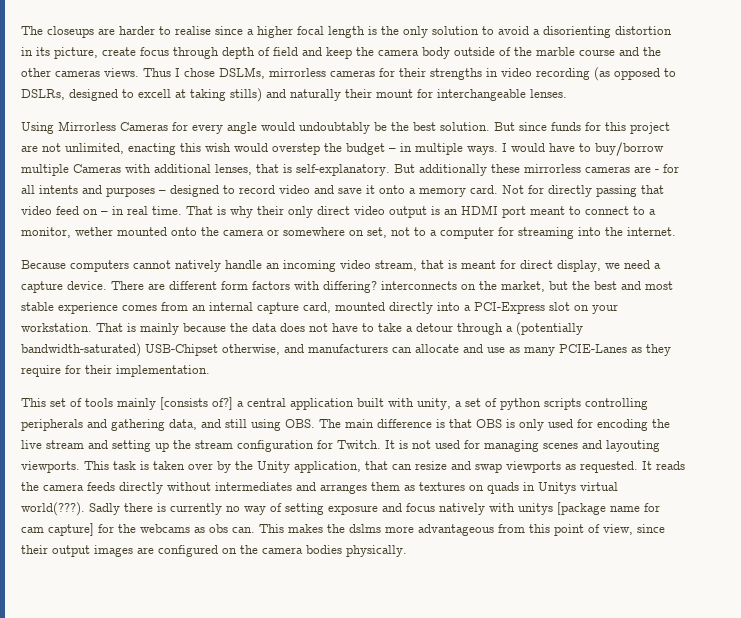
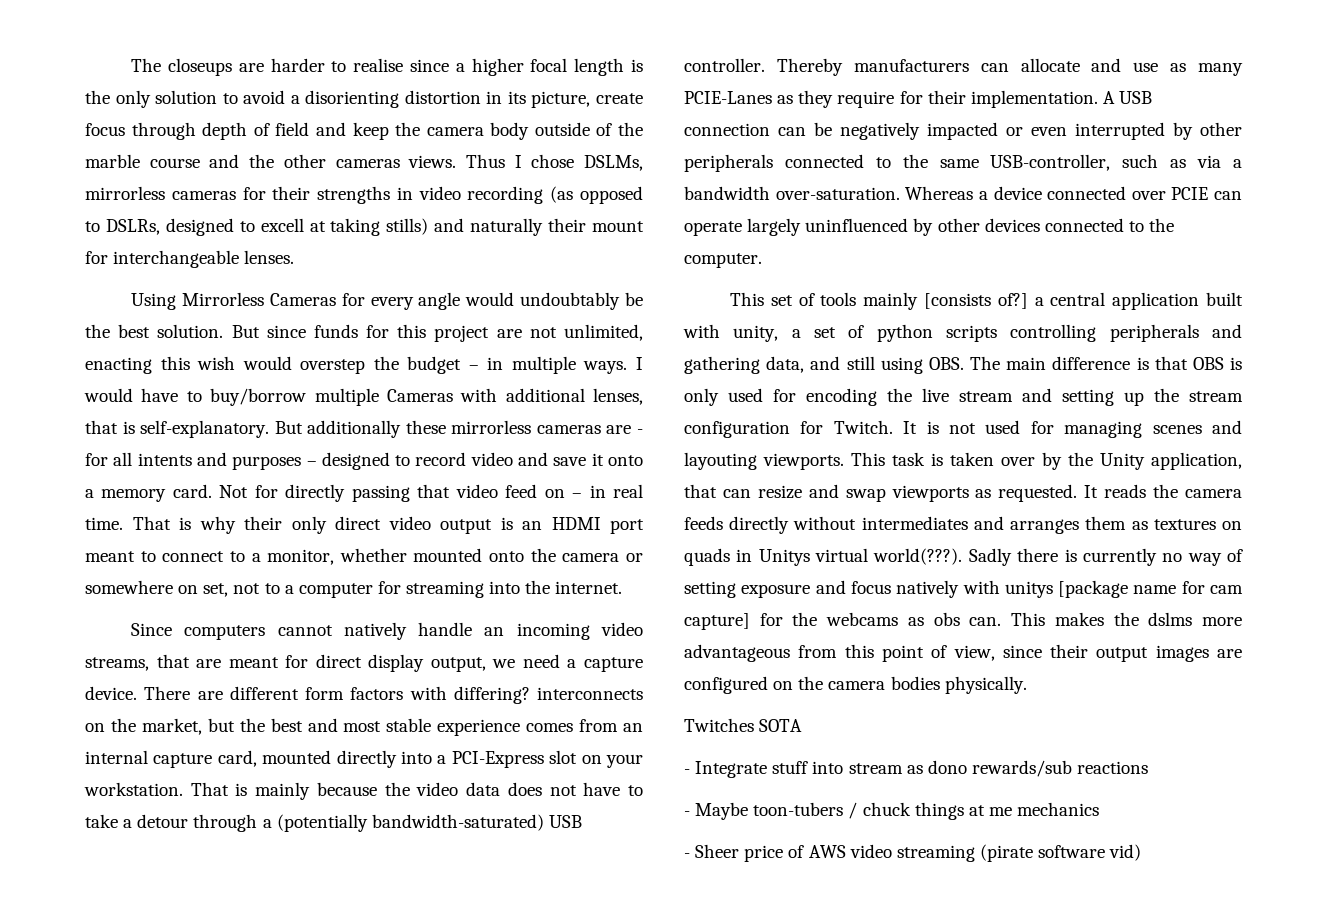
[75,227,113,236] wether -> [339,548,407,562] whether
[21,260,66,269] Because -> [131,623,173,636] Since
[375,260,457,271] stream, that is -> [85,654,222,671] streams, that are
[557,260,601,272] display, -> [368,654,486,672] display output,
(248, 327) none -> [416,782,459,796] video
[145,344,304,356] USB-Chipset otherwise, and -> [548,815,582,828] [684,58,843,76] USB controller. Thereby
(210, 371) none -> [1102,91,1153,104] [684,122,1242,140] [684,154,1242,172] [684,186,1242,200] [684,218,1175,236] [684,253,762,268] A USB connection can be negatively impacted or even interrupted by other peripherals connected to the same USB-controller, such as via a bandwidth over-saturation. Whereas a device connected over PCIE can operate largely uninfluenced by other devices connected to the computer.
(407, 551) none -> [684,718,803,732] [684,760,1149,778] [684,802,1100,820] [684,844,1142,862] // Twitches SOTA // - Integrate stuff into stream as dono rewards/sub reactions // - Maybe toon-tubers / chuck things at me mechanics // - Sheer price of AWS video streaming (pirate software vid)

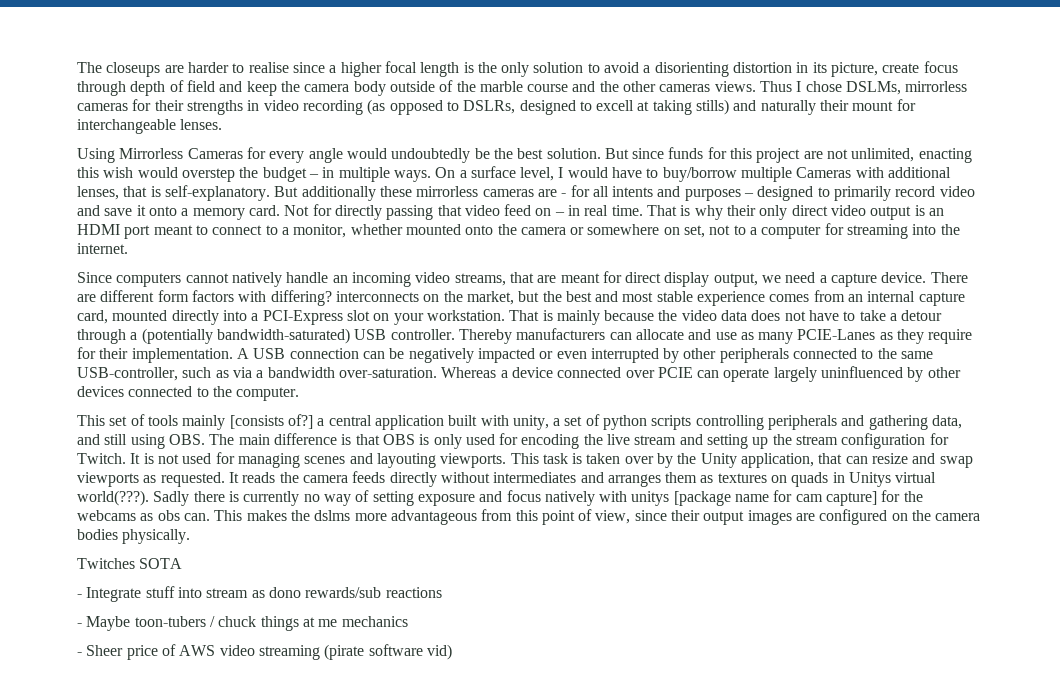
[520,292,621,310] undoubtably -> [391,148,471,163] undoubtedly
(628, 367) none -> [435,166,555,181] On a surface level,
(411, 460) none -> [834,186,892,201] primarily

